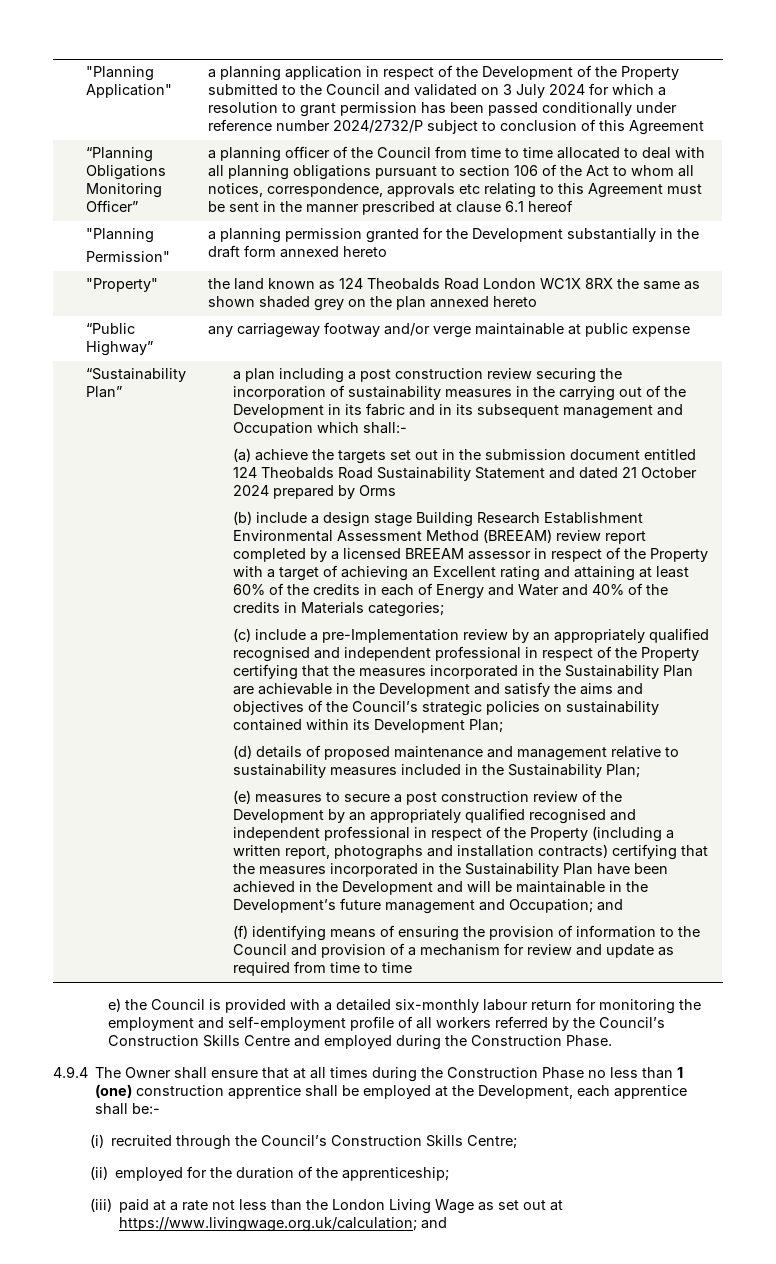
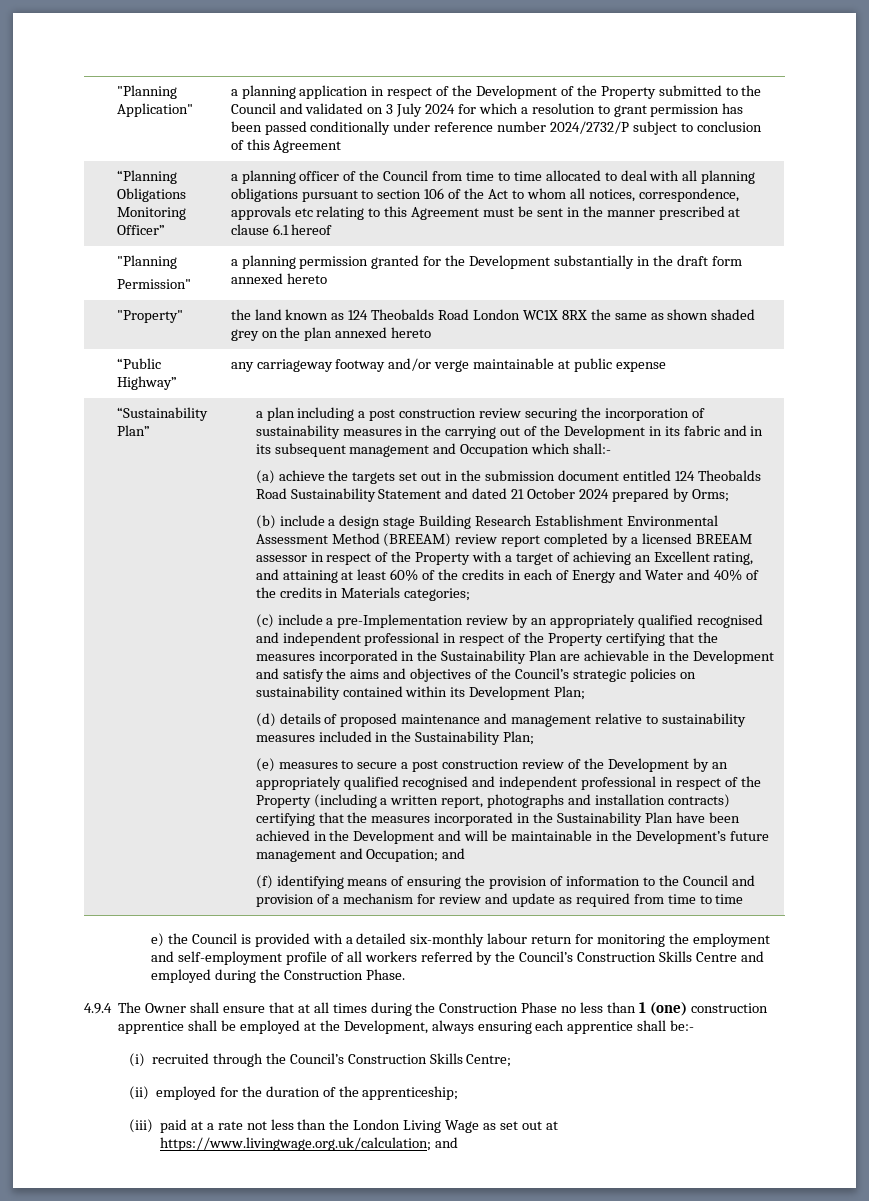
[358,485,396,496] Orms -> [691,489,729,502] Orms;
[499,566,540,581] rating -> [713,552,754,565] rating,
(574, 1092) none -> [431,1020,532,1034] always ensuring

